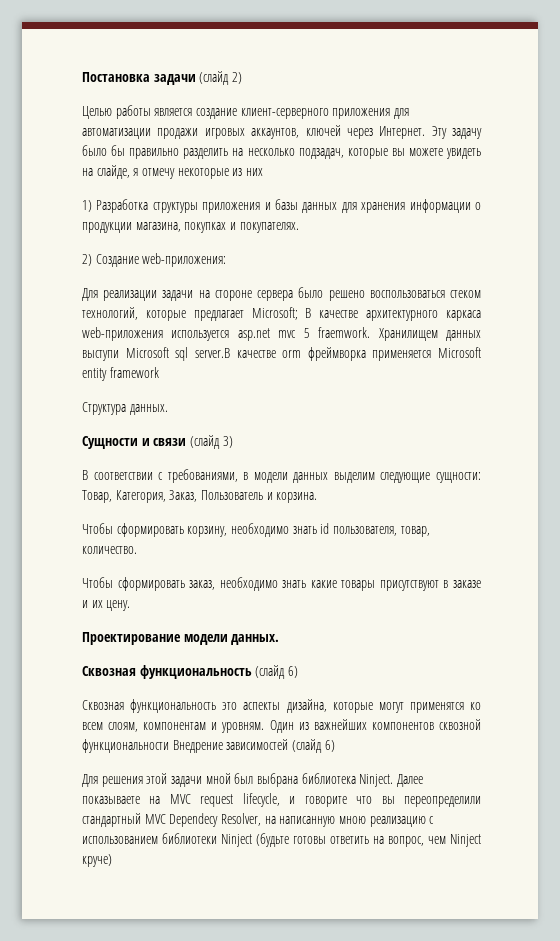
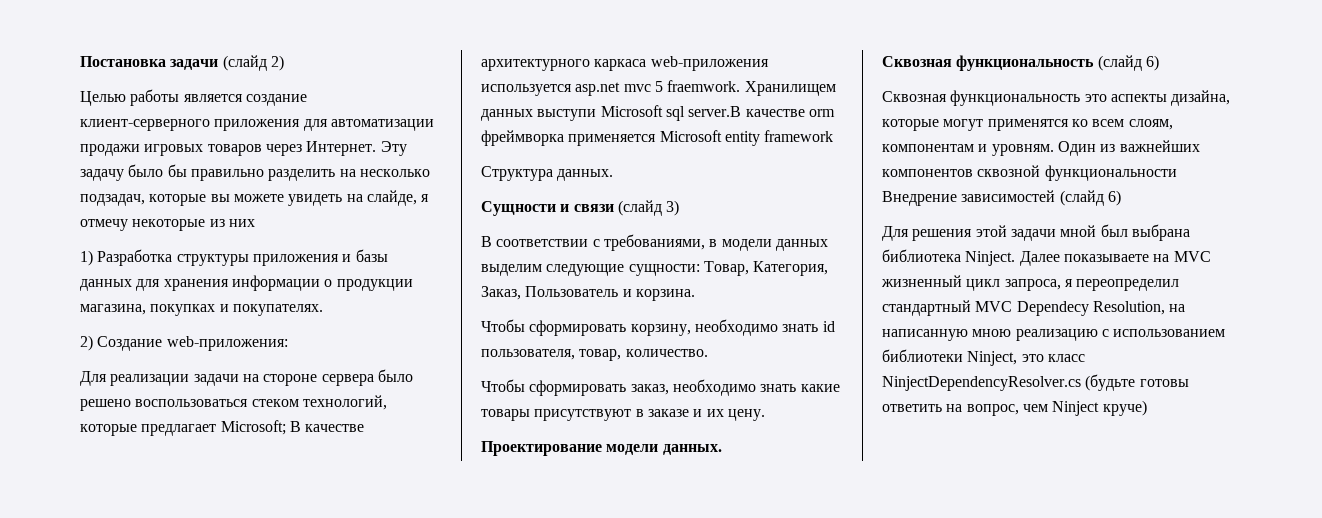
[251,125,341,139] аккаунтов, ключей -> [207,144,262,156] товаров
[200,793,482,807] request lifecycle, и говорите что вы переопределили -> [881,275,1180,291] жизненный цикл запроса, я переопределил
[220,813,261,826] Resolver, -> [1092,301,1165,315] Resolution,
[221,834,252,847] Ninject -> [967,351,1085,366] [882,376,1081,391] Ninject, это класс NinjectDependencyResolver.cs

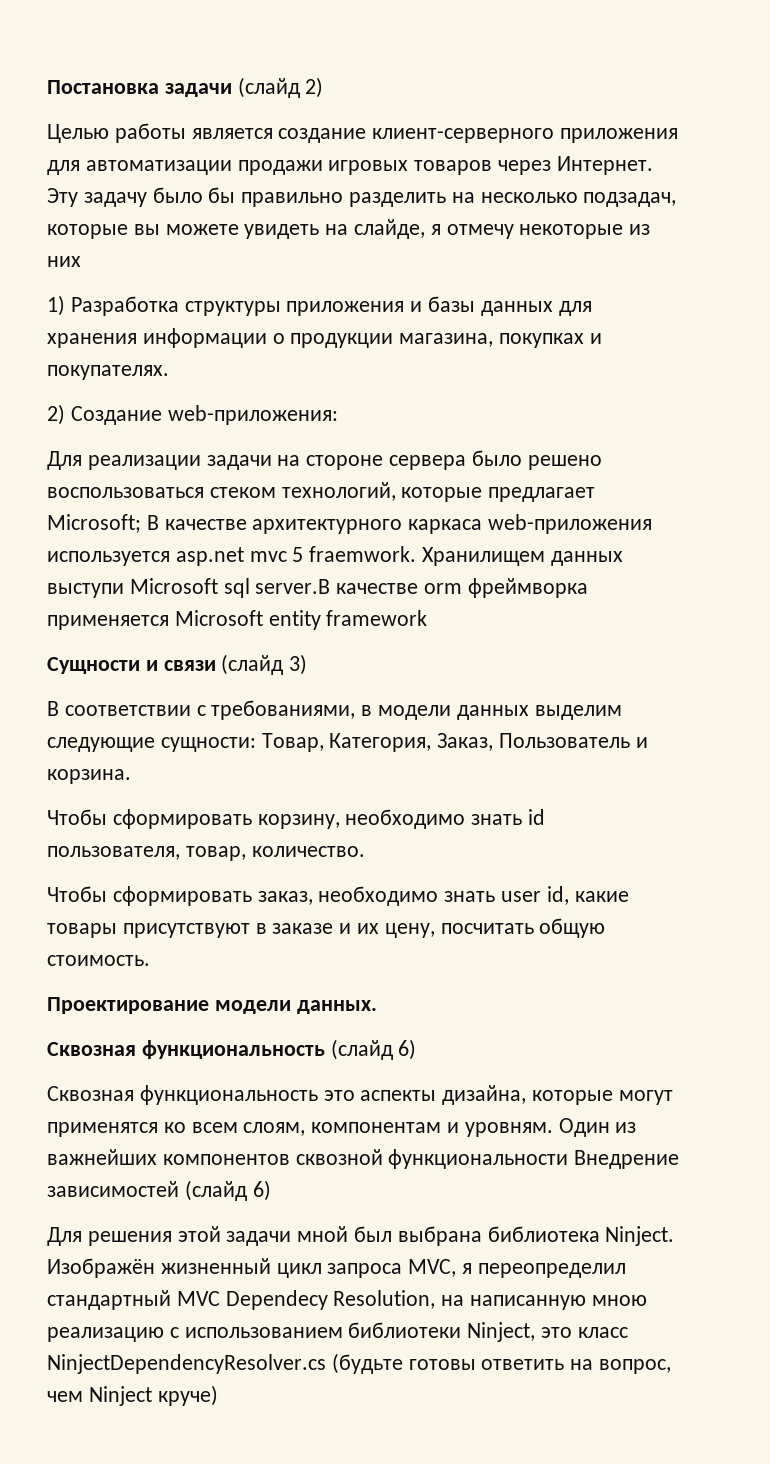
[481,166,614,181] // Структура данных. -> (428, 618) none
(797, 388) none -> [501,886,569,905] user id,
[727,409,765,421] цену. -> [384,918,606,938] [47,955,150,966] цену, посчитать общую стоимость.
[1019,251,1211,266] [881,275,1061,291] Далее показываете на MVC жизненный цикл запроса, -> [47,1258,457,1278] Изображён жизненный цикл запроса MVC,

